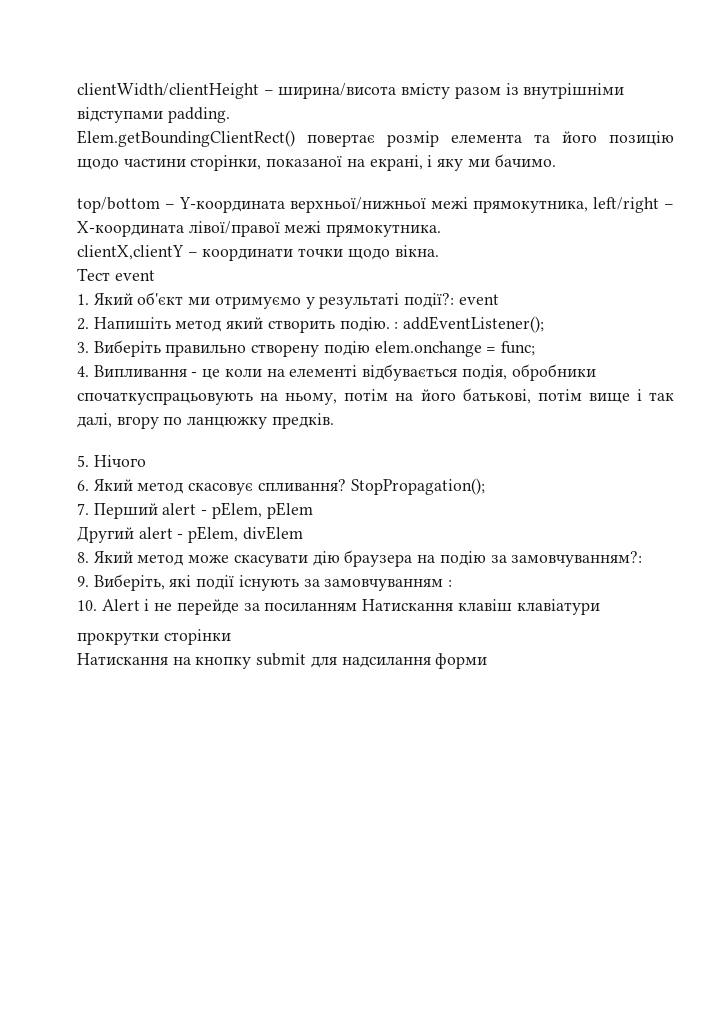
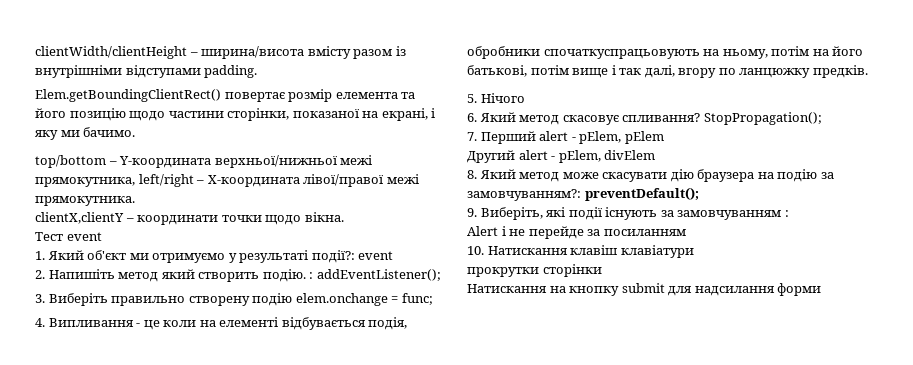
(643, 559) none -> [584,187,699,201] preventDefault();
[77,600,97,611] 10. -> (789, 213) none
(358, 606) none -> [467,246,484,255] // 10.

